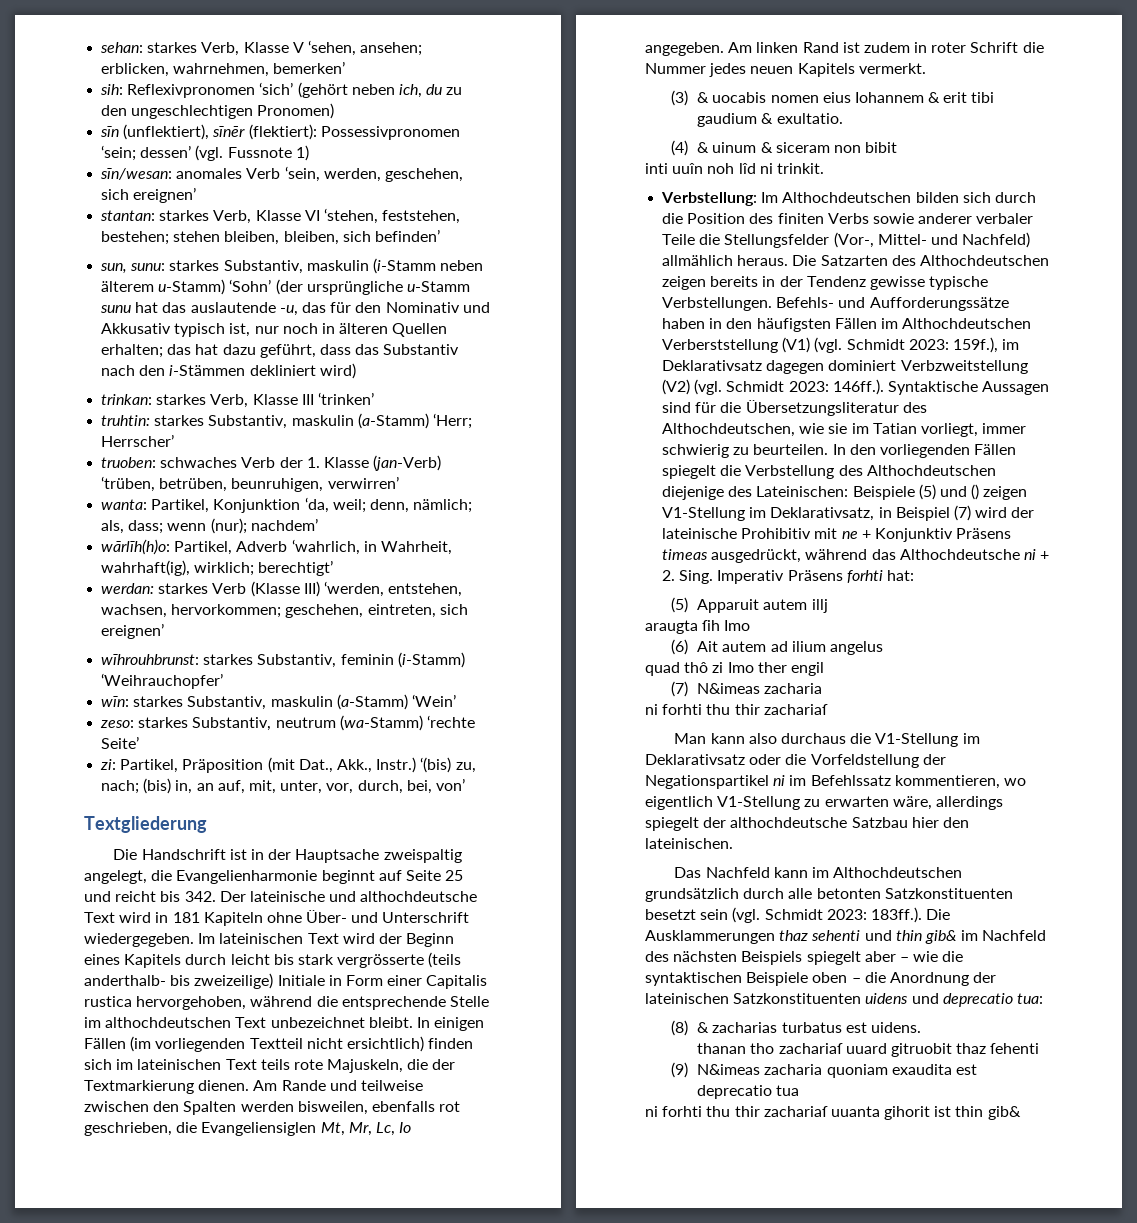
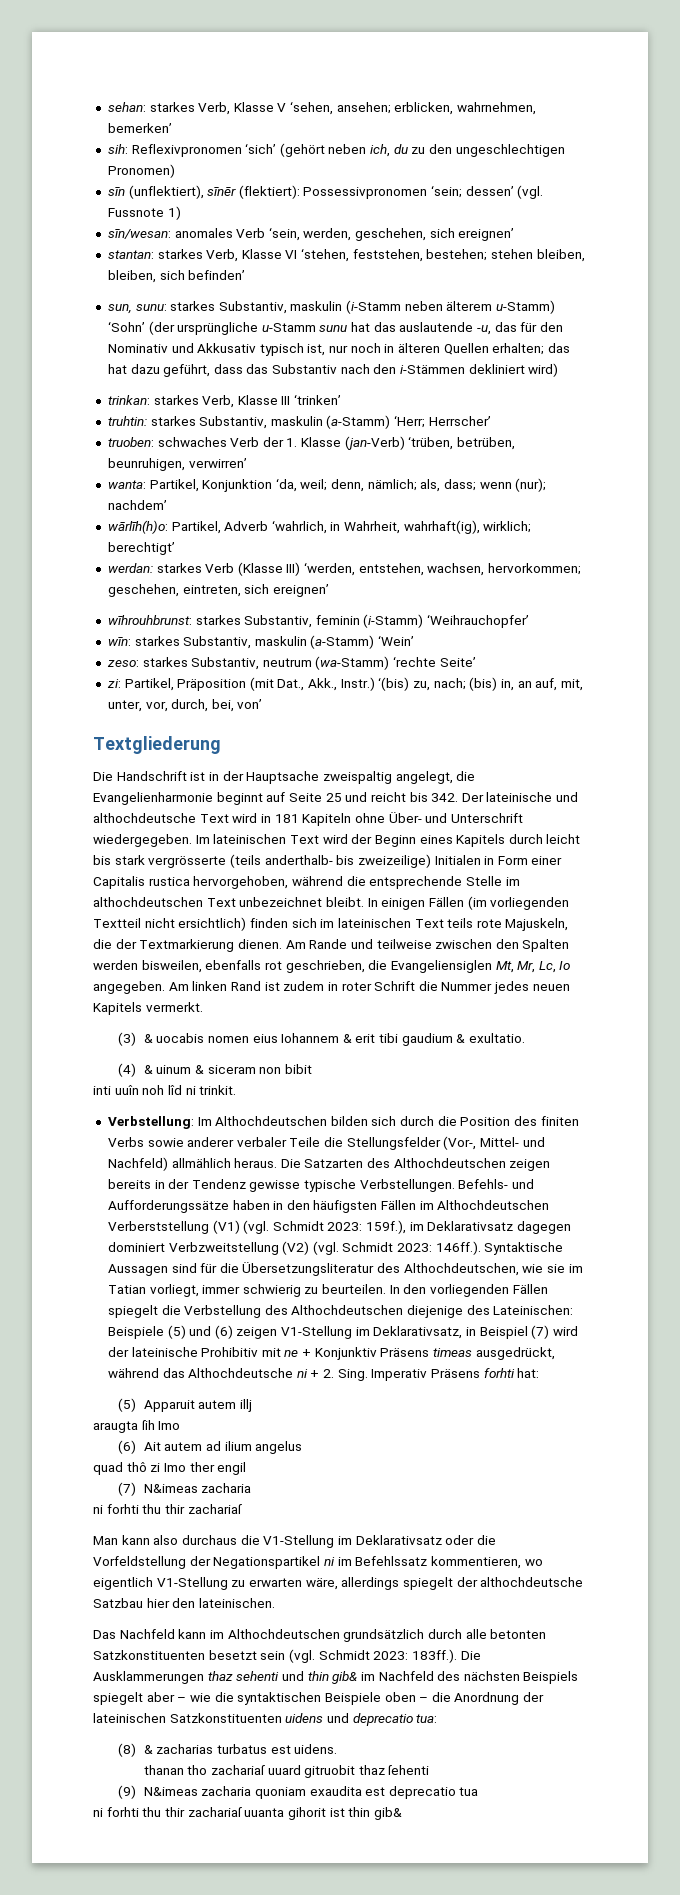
[277,975,325,986] Initiale -> [434,855,481,865] Initialen
[971,484,980,500] () -> [214,1325,233,1339] (6)

